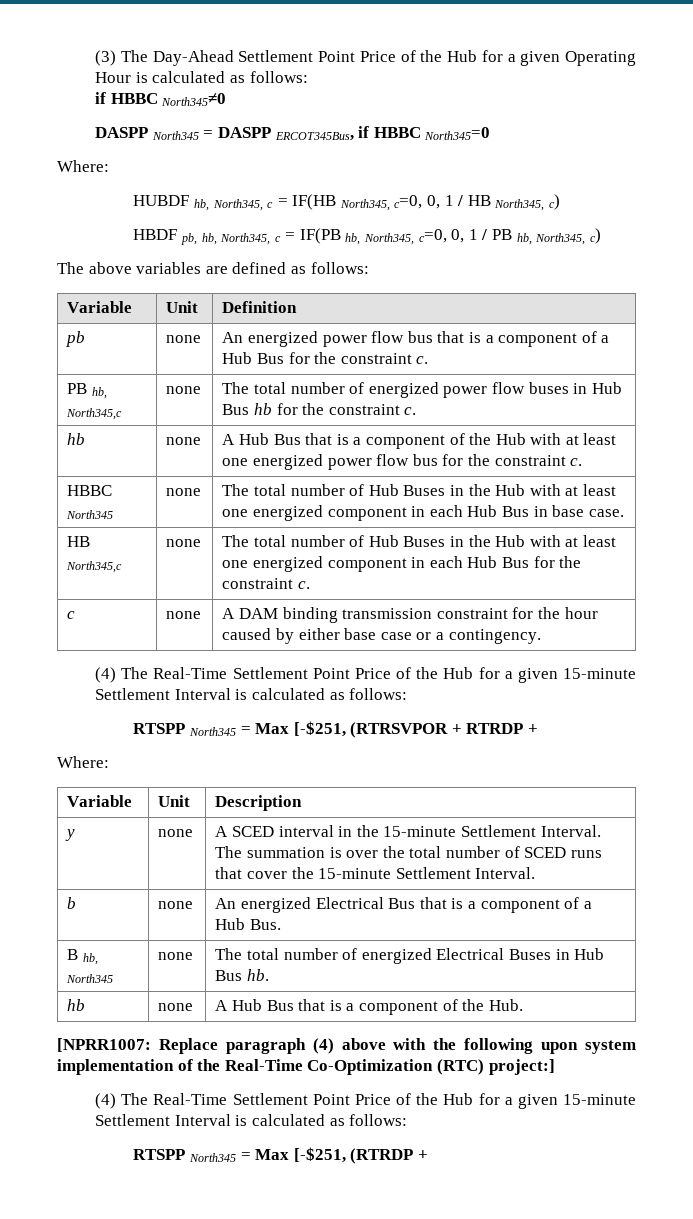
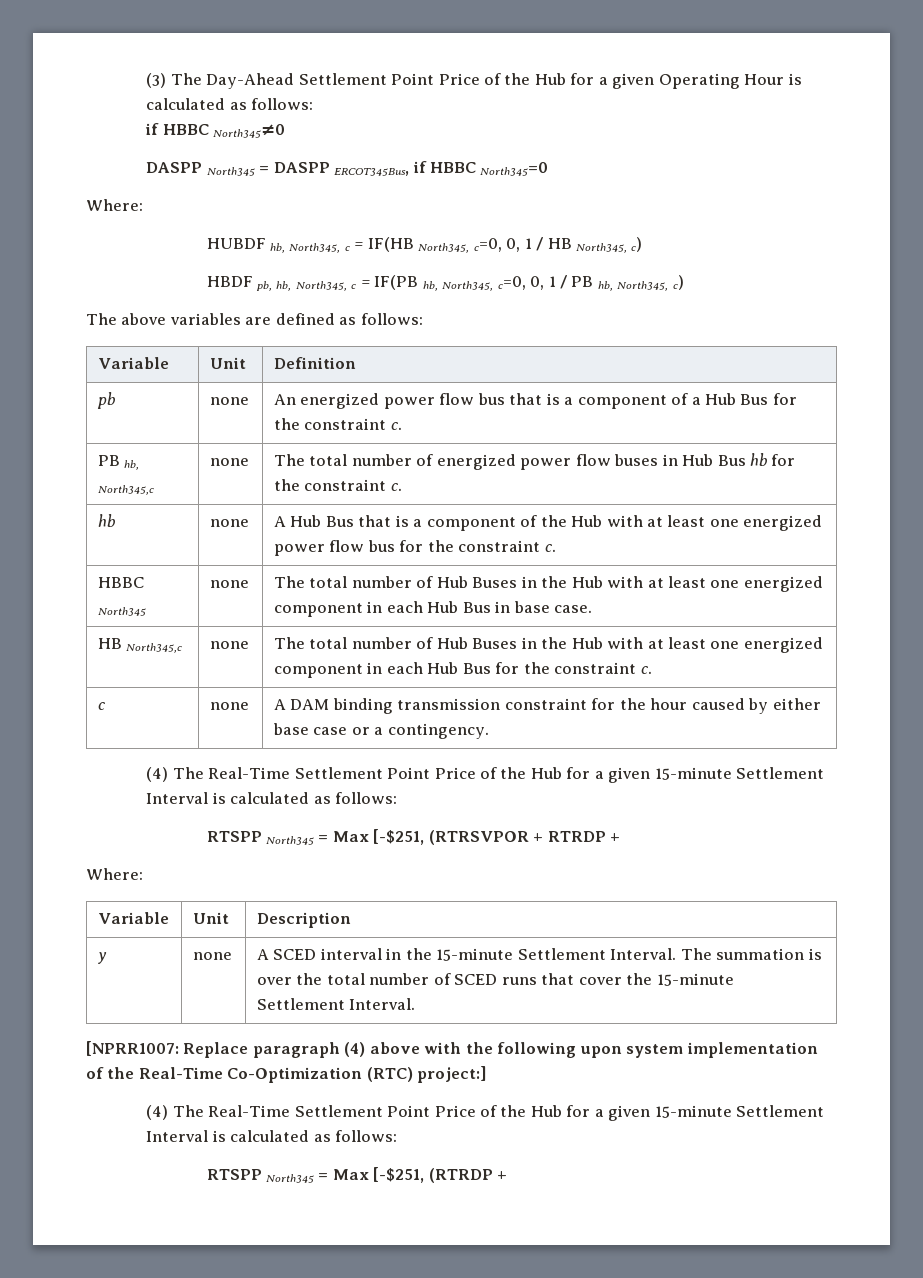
[67,897,77,909] [158,901,194,909] [215,897,592,913] [215,918,281,930] [67,949,98,965] [66,974,114,983] [158,952,194,960] [215,948,605,964] [215,969,269,981] [67,999,86,1011] [158,1003,194,1011] [215,999,523,1015] // b | none | An energized Electrical Bus that is a component of a Hub Bus. // B hb, North345 | none | The total number of energized Electrical Buses in Hub Bus hb. // hb | none | A Hub Bus that is a component of the Hub. -> (416, 1004) none

